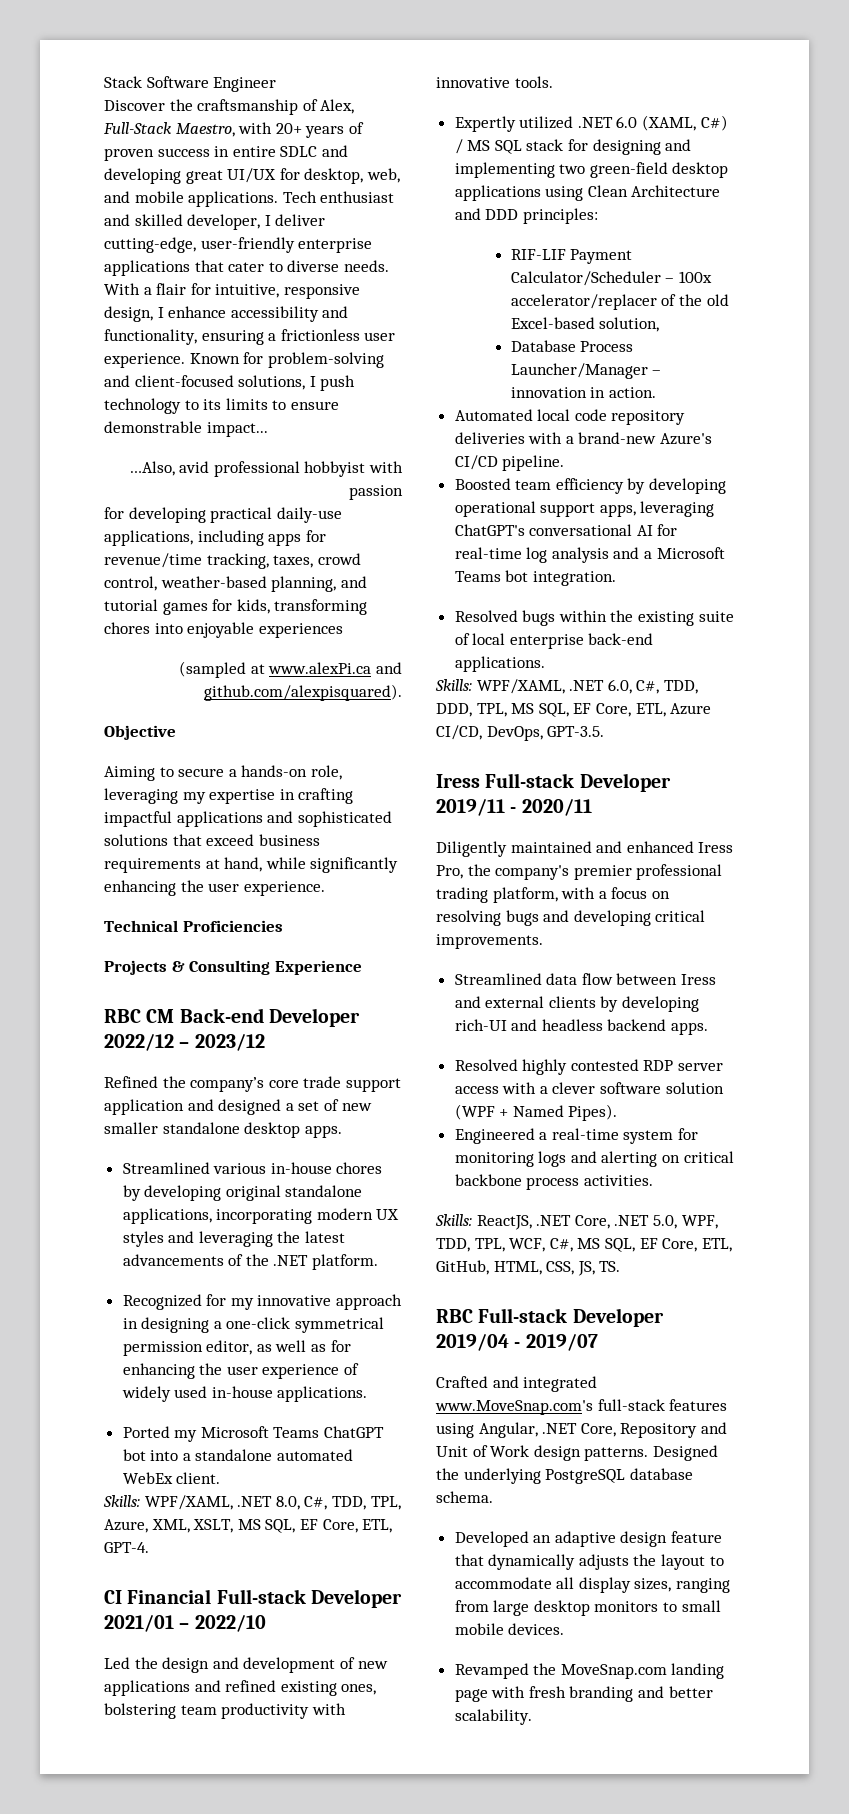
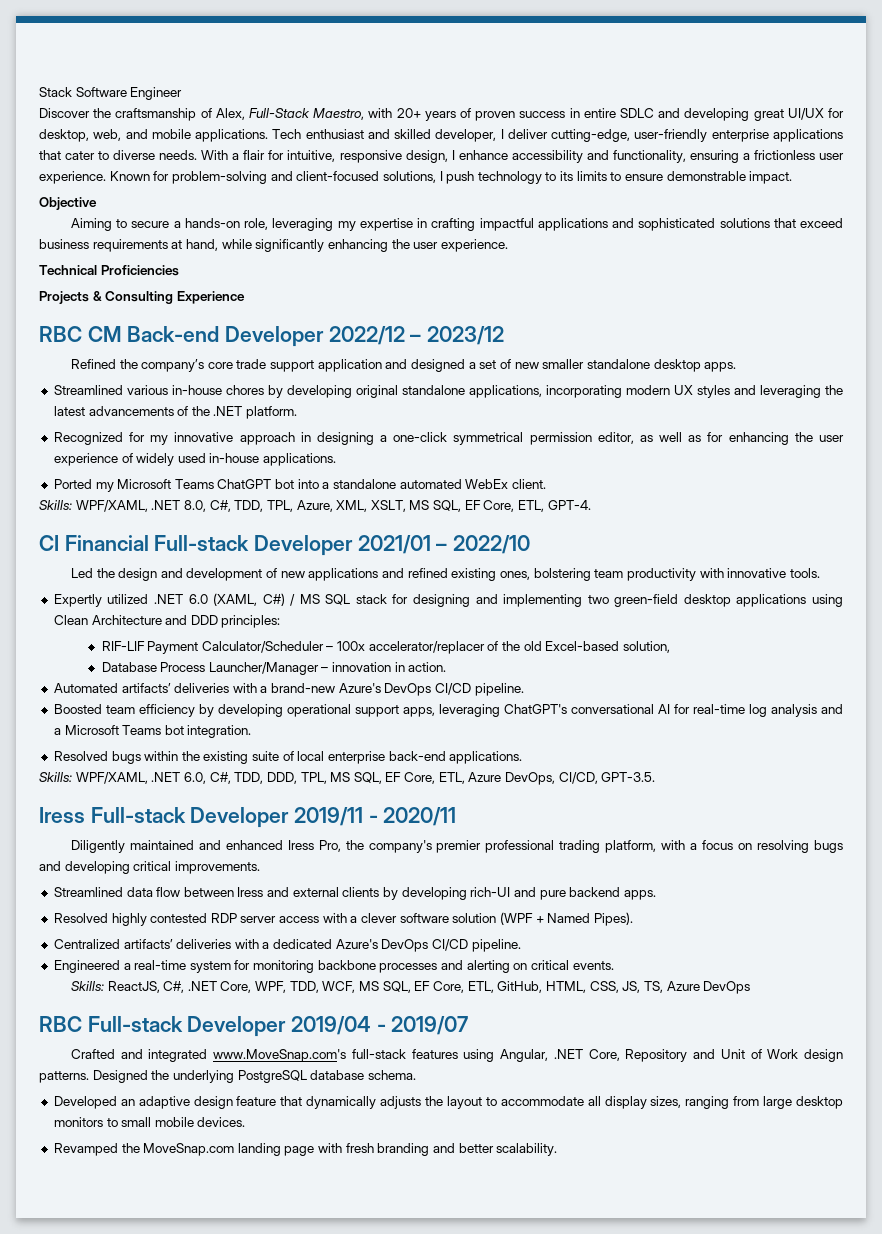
[206,422,268,437] [128,461,403,477] [349,485,403,500] [104,507,342,523] [104,530,326,546] [104,553,361,569] [104,576,367,592] [104,599,368,615] [104,622,343,638] [179,661,402,678] [204,684,402,701] impact... // …Also, avid professional hobbyist with passion // for developing practical daily-use applications, including apps for revenue/time tracking, taxes, crowd control, weather-based planning, and tutorial games for kids, transforming chores into enjoyable experiences // (sampled at www.alexPi.ca and github.com/alexpisquared). -> [749,171,793,184] impact.
[537,409,686,425] local code repository -> [121,683,171,693] artifacts’
(713, 439) none -> [384,683,432,696] DevOps
[436,725,543,741] CI/CD, DevOps, -> [505,772,598,785] DevOps, CI/CD,
[541,1019,603,1031] headless -> [539,890,566,900] pure
(618, 1112) none -> [53,939,521,952] // Centralized artifacts’ deliveries with a dedicated Azure's DevOps CI/CD pipeline.
[538,1151,567,1167] logs -> [317,960,438,973] backbone processes
[454,1174,653,1190] backbone process activities. -> [572,961,614,970] events.
[536,1215,718,1229] [436,1238,573,1252] .NET Core, .NET 5.0, WPF, TDD, TPL, WCF, C#, -> [163,981,356,993] C#, .NET Core, WPF, TDD, WCF,
[599,1261,621,1272] TS. -> [643,981,751,994] TS, Azure DevOps

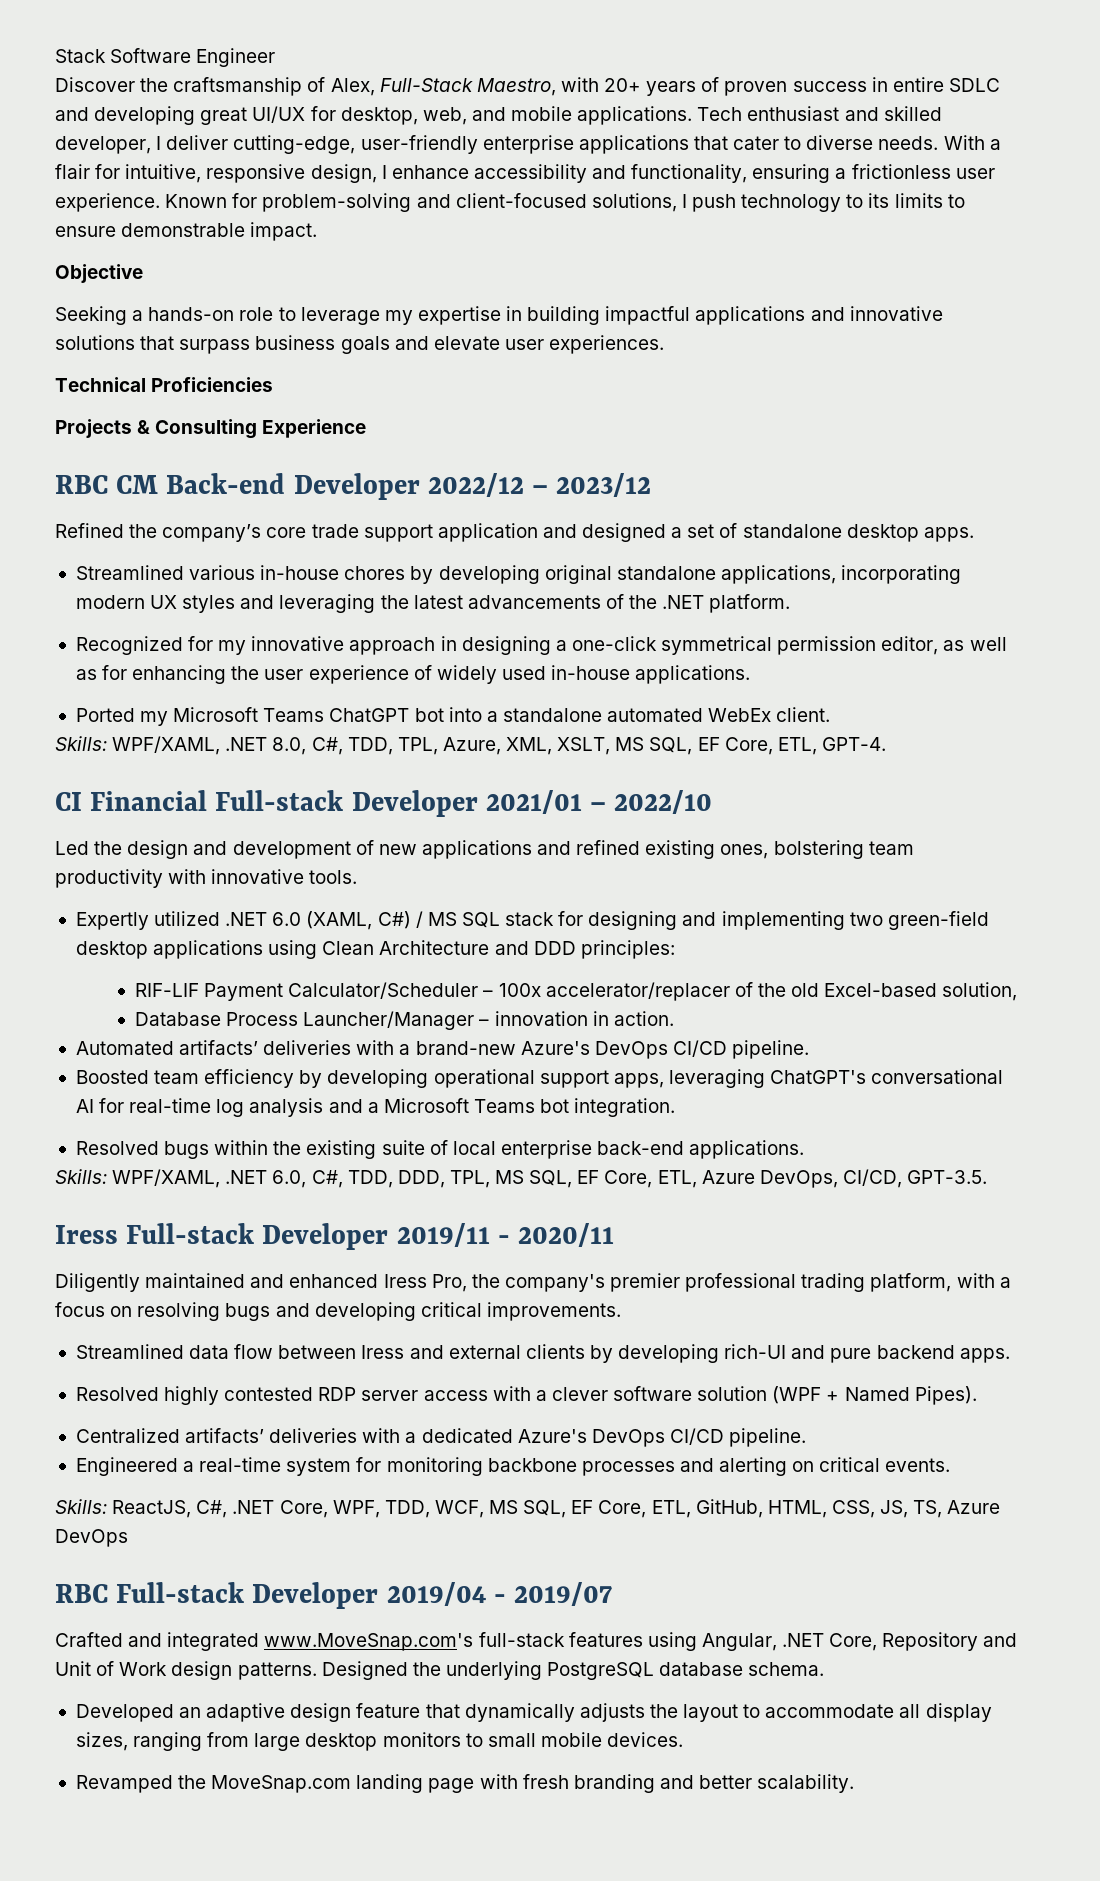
[70,218,334,231] Aiming to secure a hands-on role, leveraging -> [55,306,380,325] Seeking a hands-on role to leverage
[431,218,476,231] crafting -> [527,306,601,325] building
[638,218,716,231] sophisticated -> [849,306,943,321] innovative
[799,218,843,228] [39,239,508,252] exceed business requirements at hand, while significantly enhancing the user experience. -> [179,335,665,354] surpass business goals and elevate user experiences.
[514,359,585,369] new smaller -> (738, 530) none

